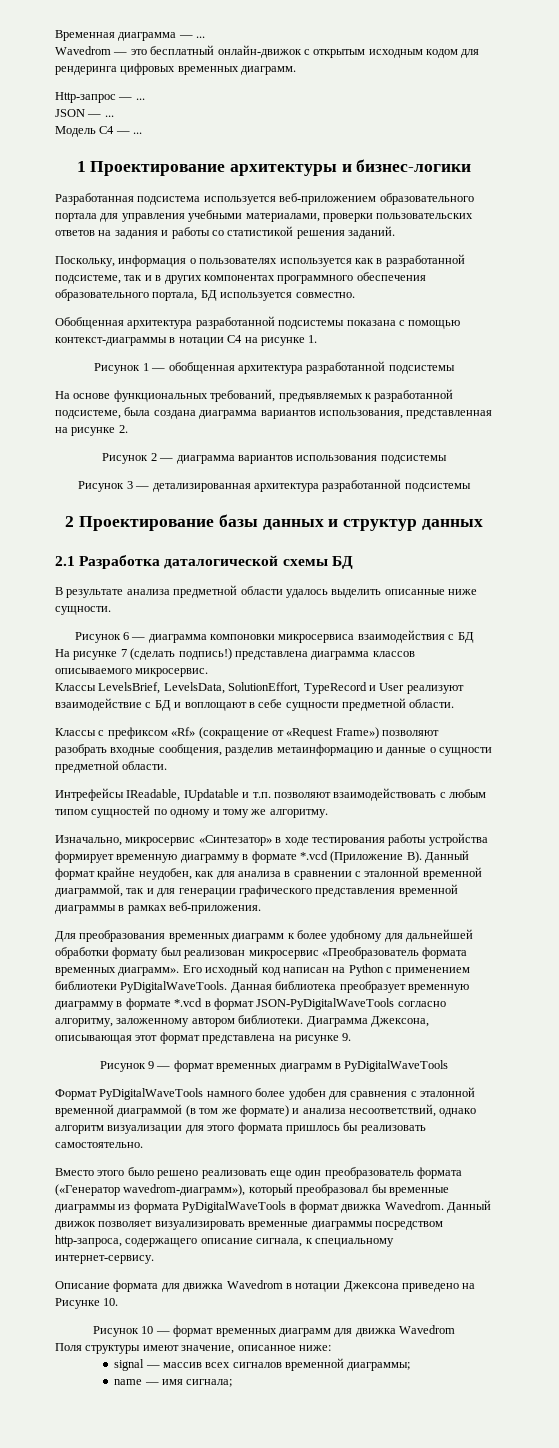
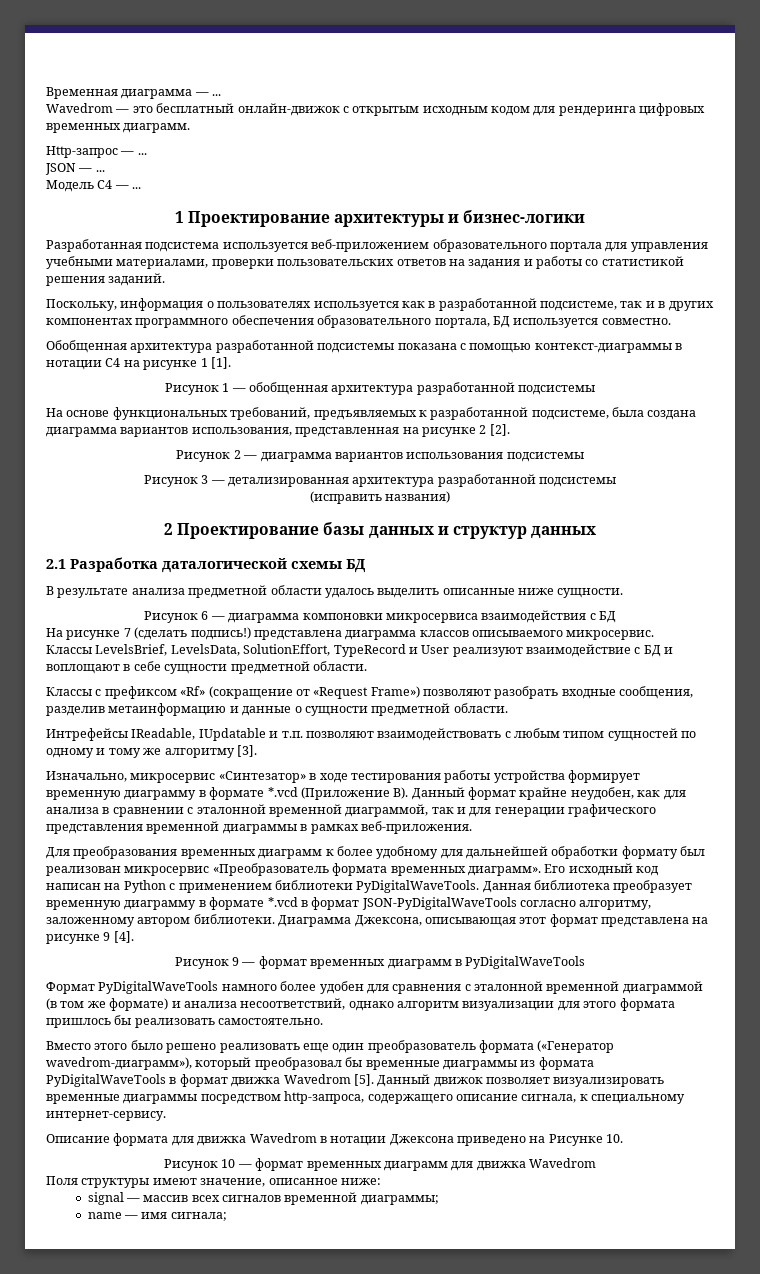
[308,335,318,343] 1. -> [200,357,231,369] 1 [1].
[118,425,128,433] 2. -> [479,424,510,436] 2 [2].
(471, 487) none -> [309,491,451,504] // (исправить названия)
[269,809,328,818] алгоритму. -> [164,745,257,758] алгоритму [3].
[342,1033,352,1041] 9. -> [103,931,134,943] 9 [4].
[384,1201,444,1210] Wavedrom. -> [283,1074,374,1086] Wavedrom [5].

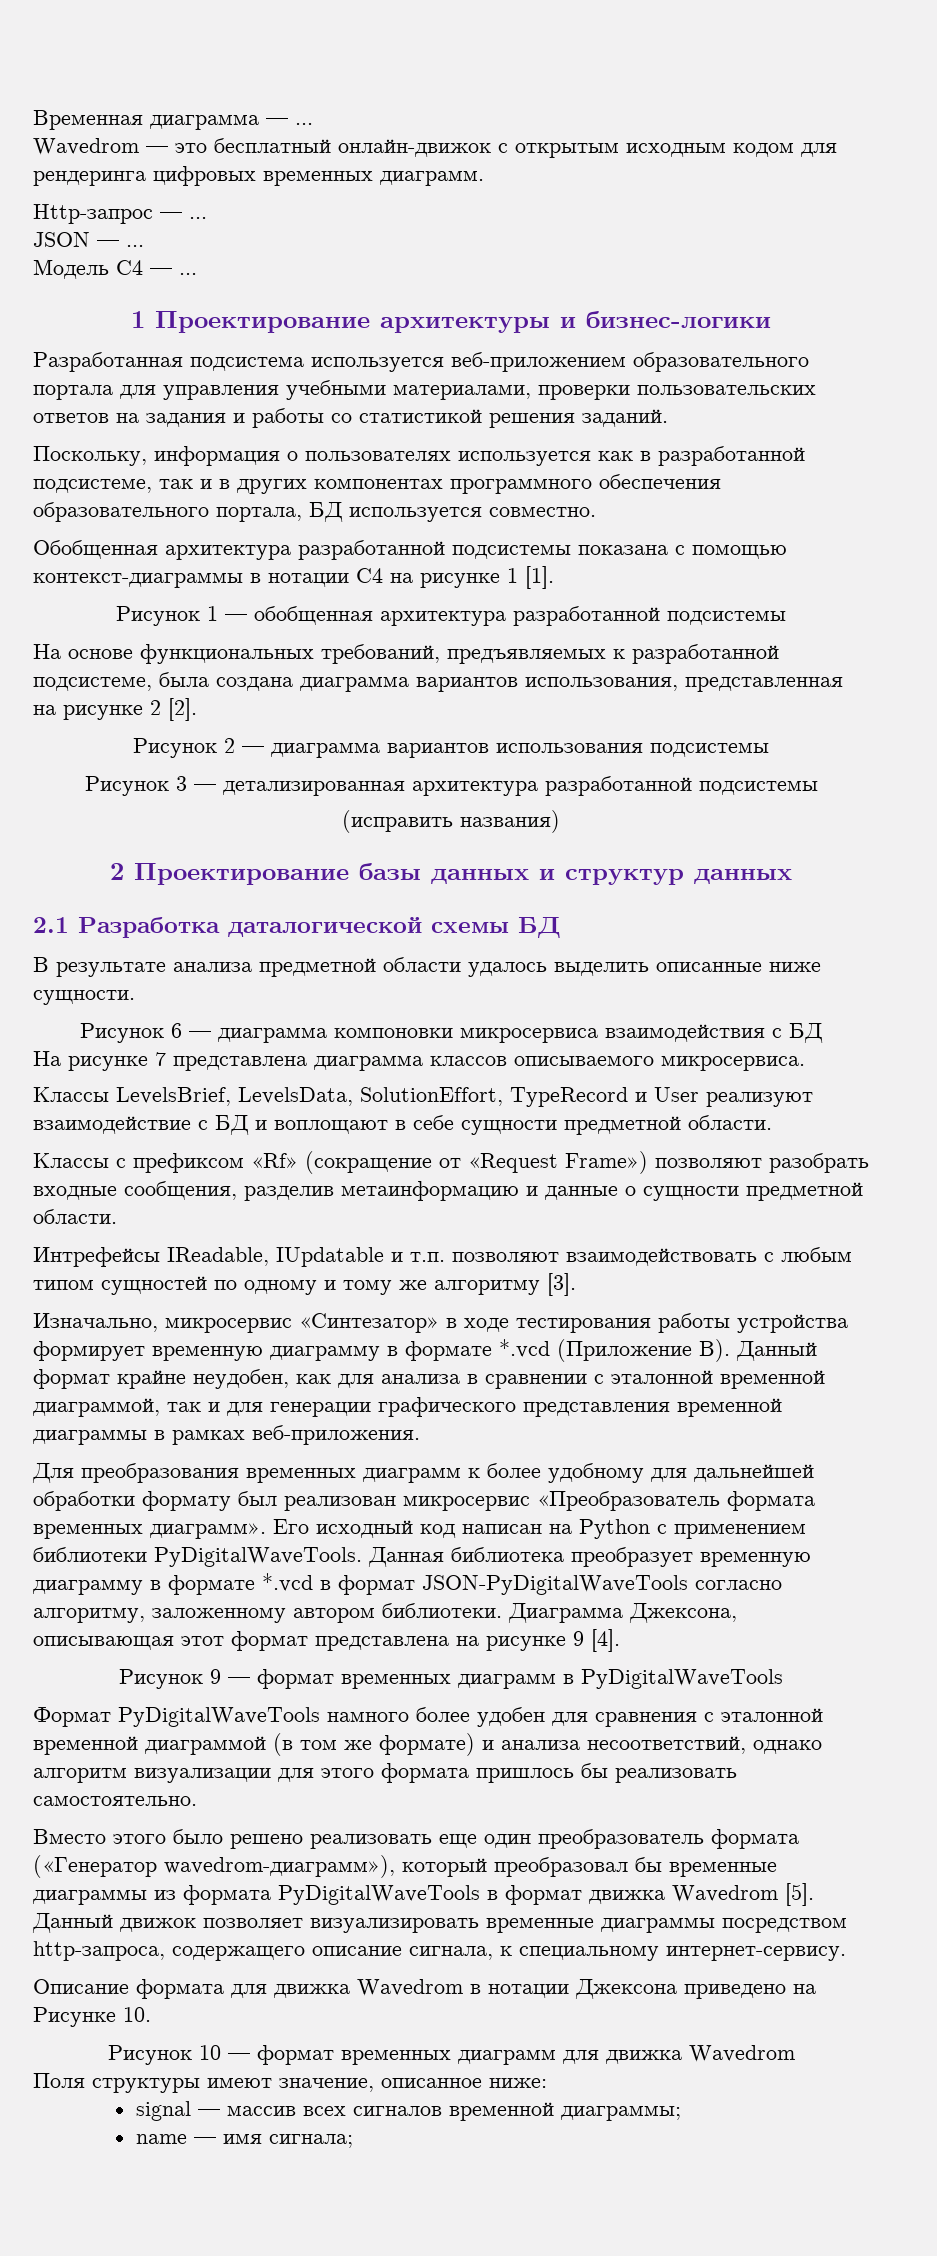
[134,627,251,640] (сделать подпись!) -> (166, 1059) none
[566,630,655,640] микросервис. -> [661,1056,805,1071] микросервиса.

